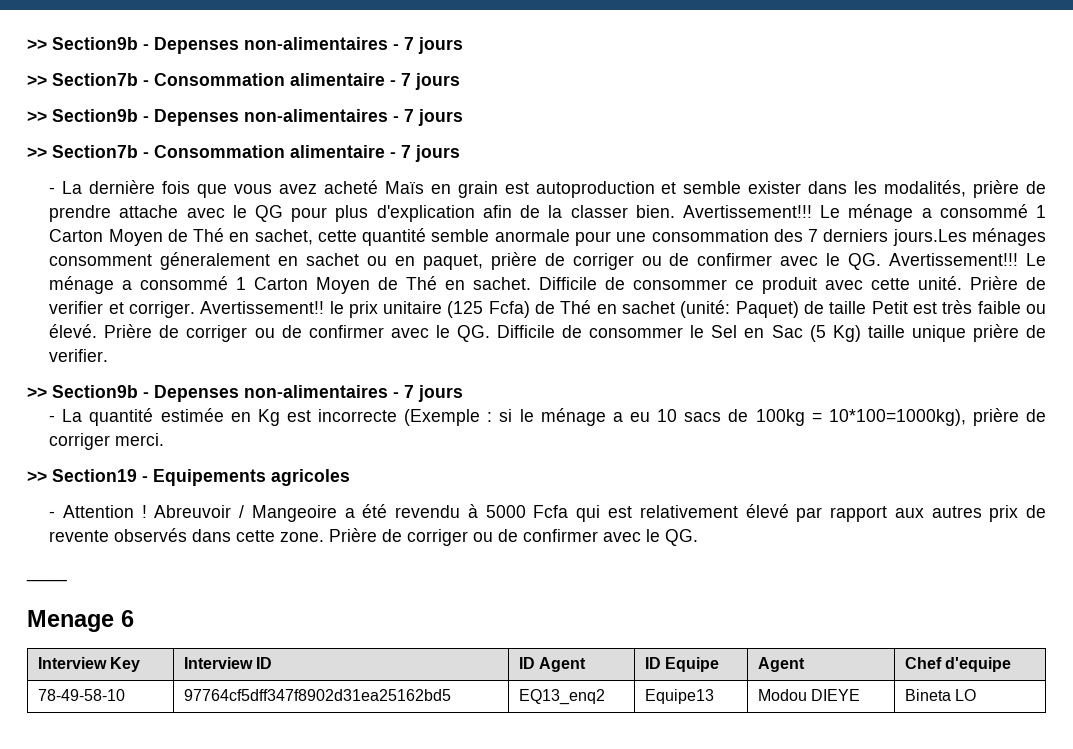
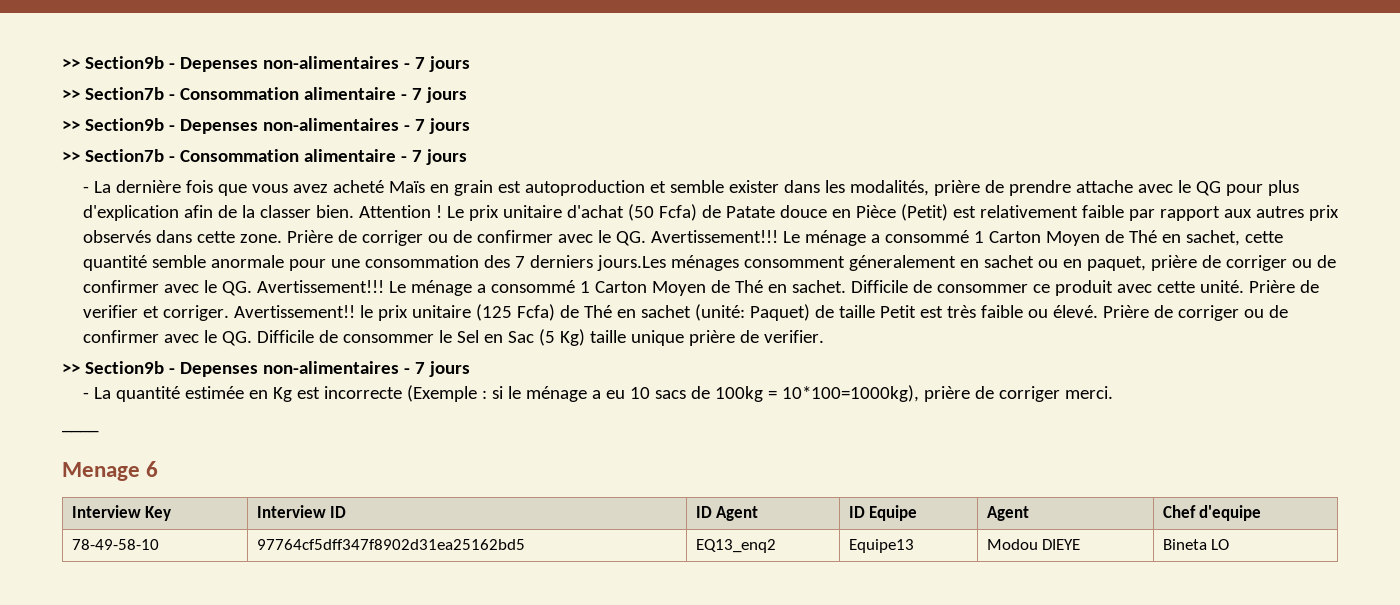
(675, 211) none -> [358,204,1339,221] [82,230,646,246] Attention ! Le prix unitaire d'achat (50 Fcfa) de Patate douce en Pièce (Petit) est relativement faible par rapport aux autres prix observés dans cette zone. Prière de corriger ou de confirmer avec le QG.
[27,469,350,486] [49,504,1047,522] [49,528,699,546] // >> Section19 - Equipements agricoles // - Attention ! Abreuvoir / Mangeoire a été revendu à 5000 Fcfa qui est relativement élevé par rapport aux autres prix de revente observés dans cette zone. Prière de corriger ou de confirmer avec le QG. -> (1113, 392) none

